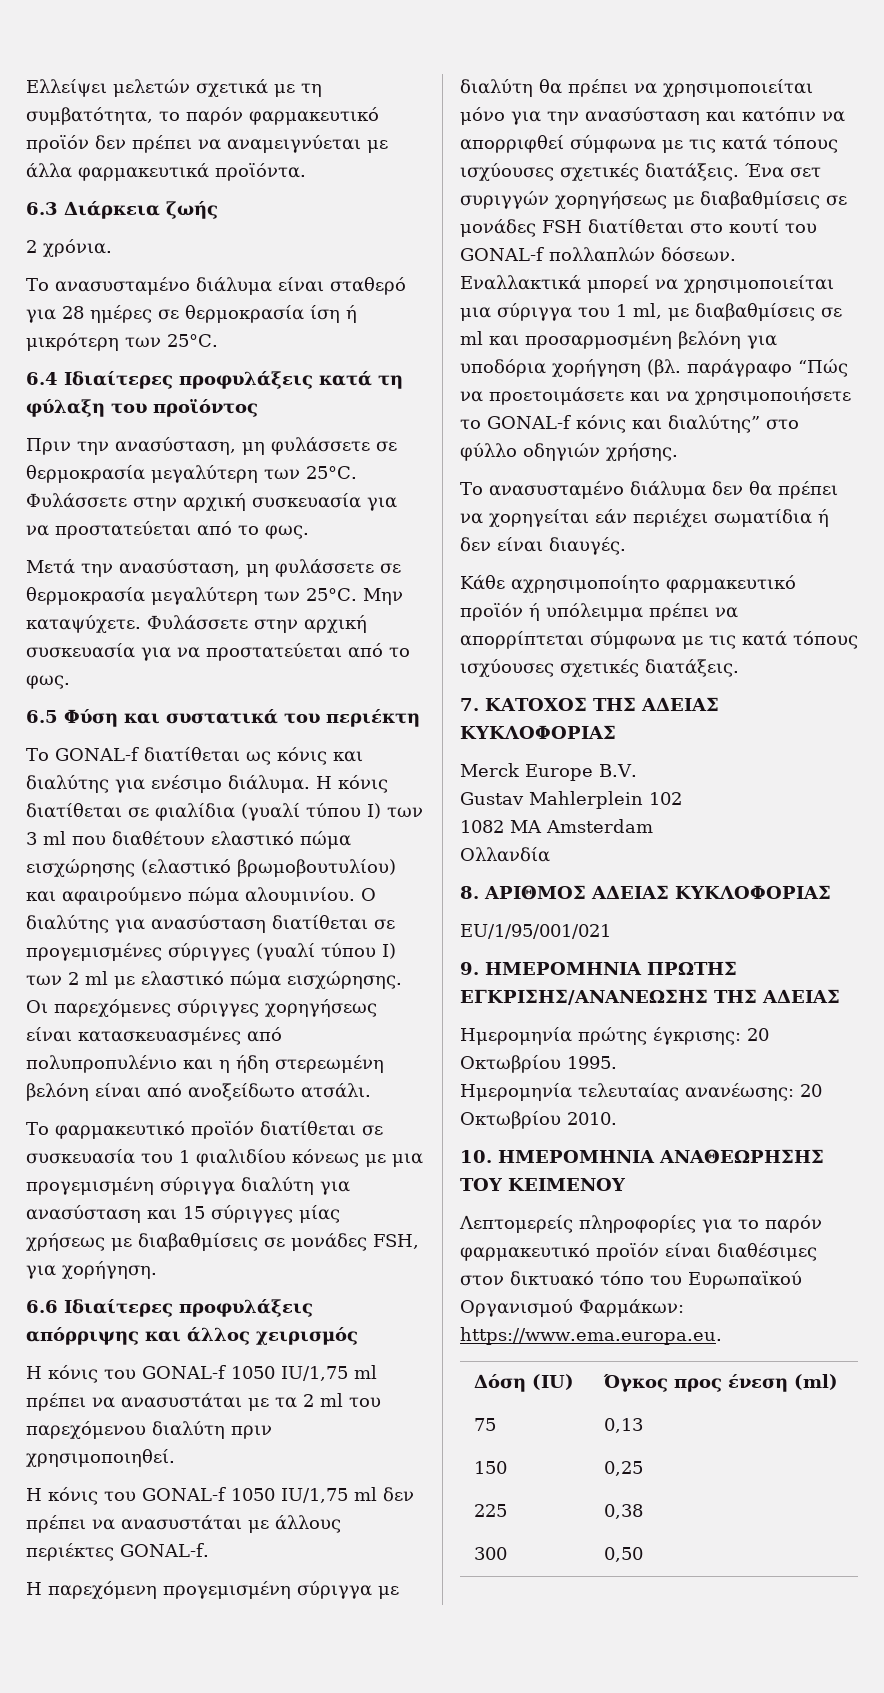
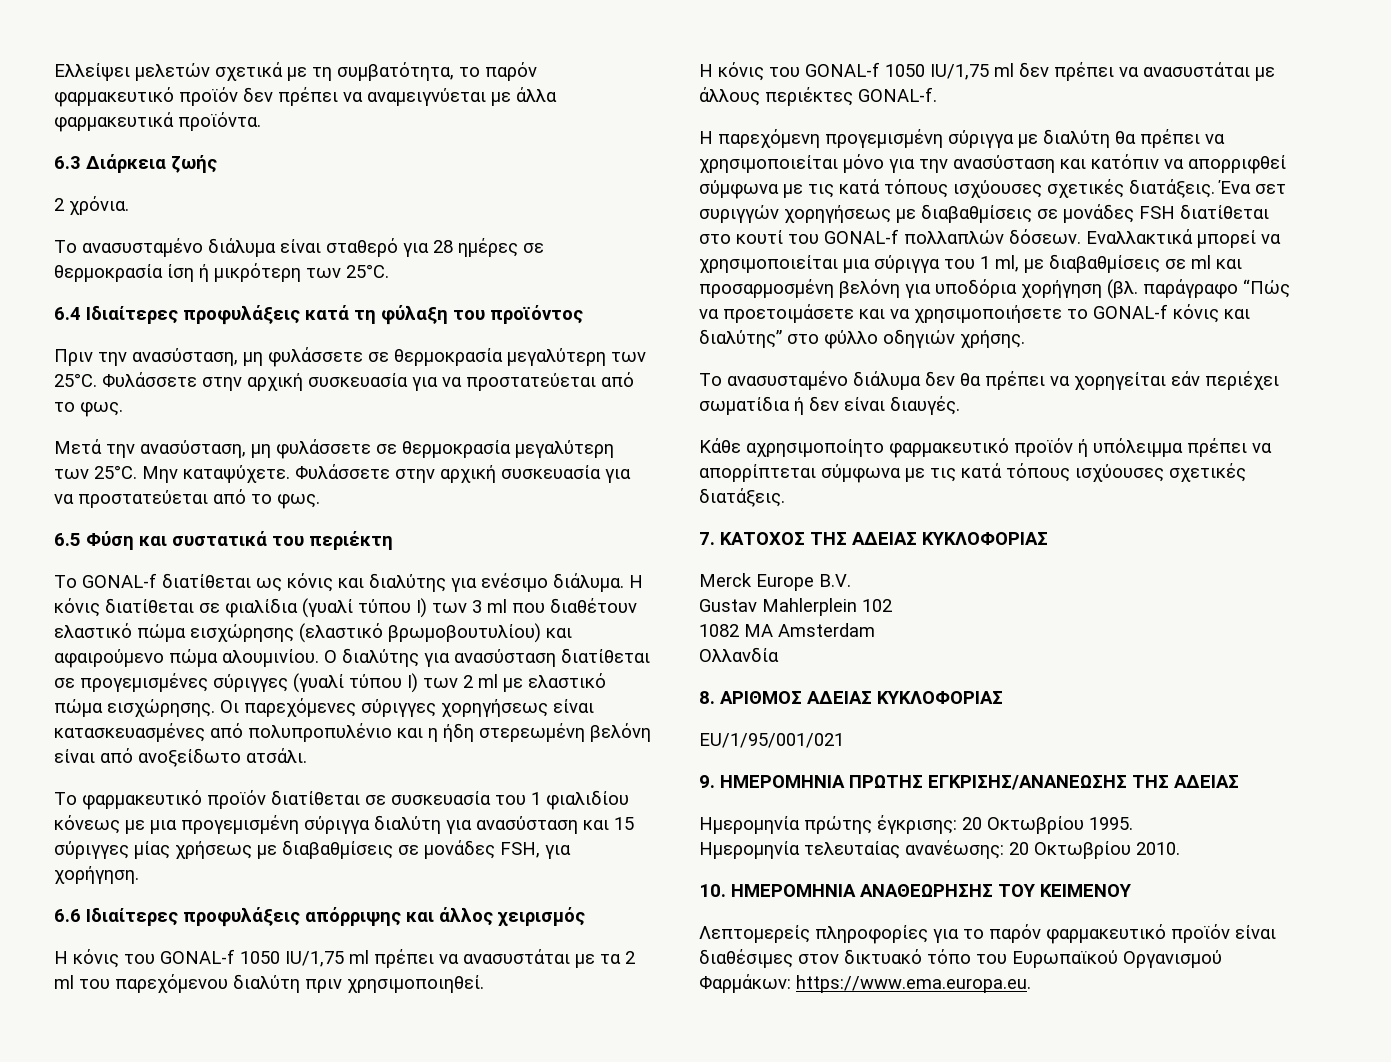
[473,1374,574,1392] [602,1374,838,1392] [473,1418,496,1431] [603,1418,643,1433] [473,1461,507,1474] [603,1461,643,1476] [473,1504,507,1517] [603,1504,643,1519] [473,1547,507,1560] [603,1547,643,1562] // Δόση (IU) | Όγκος προς ένεση (ml) // 75 | 0,13 // 150 | 0,25 // 225 | 0,38 // 300 | 0,50 -> (1031, 984) none

